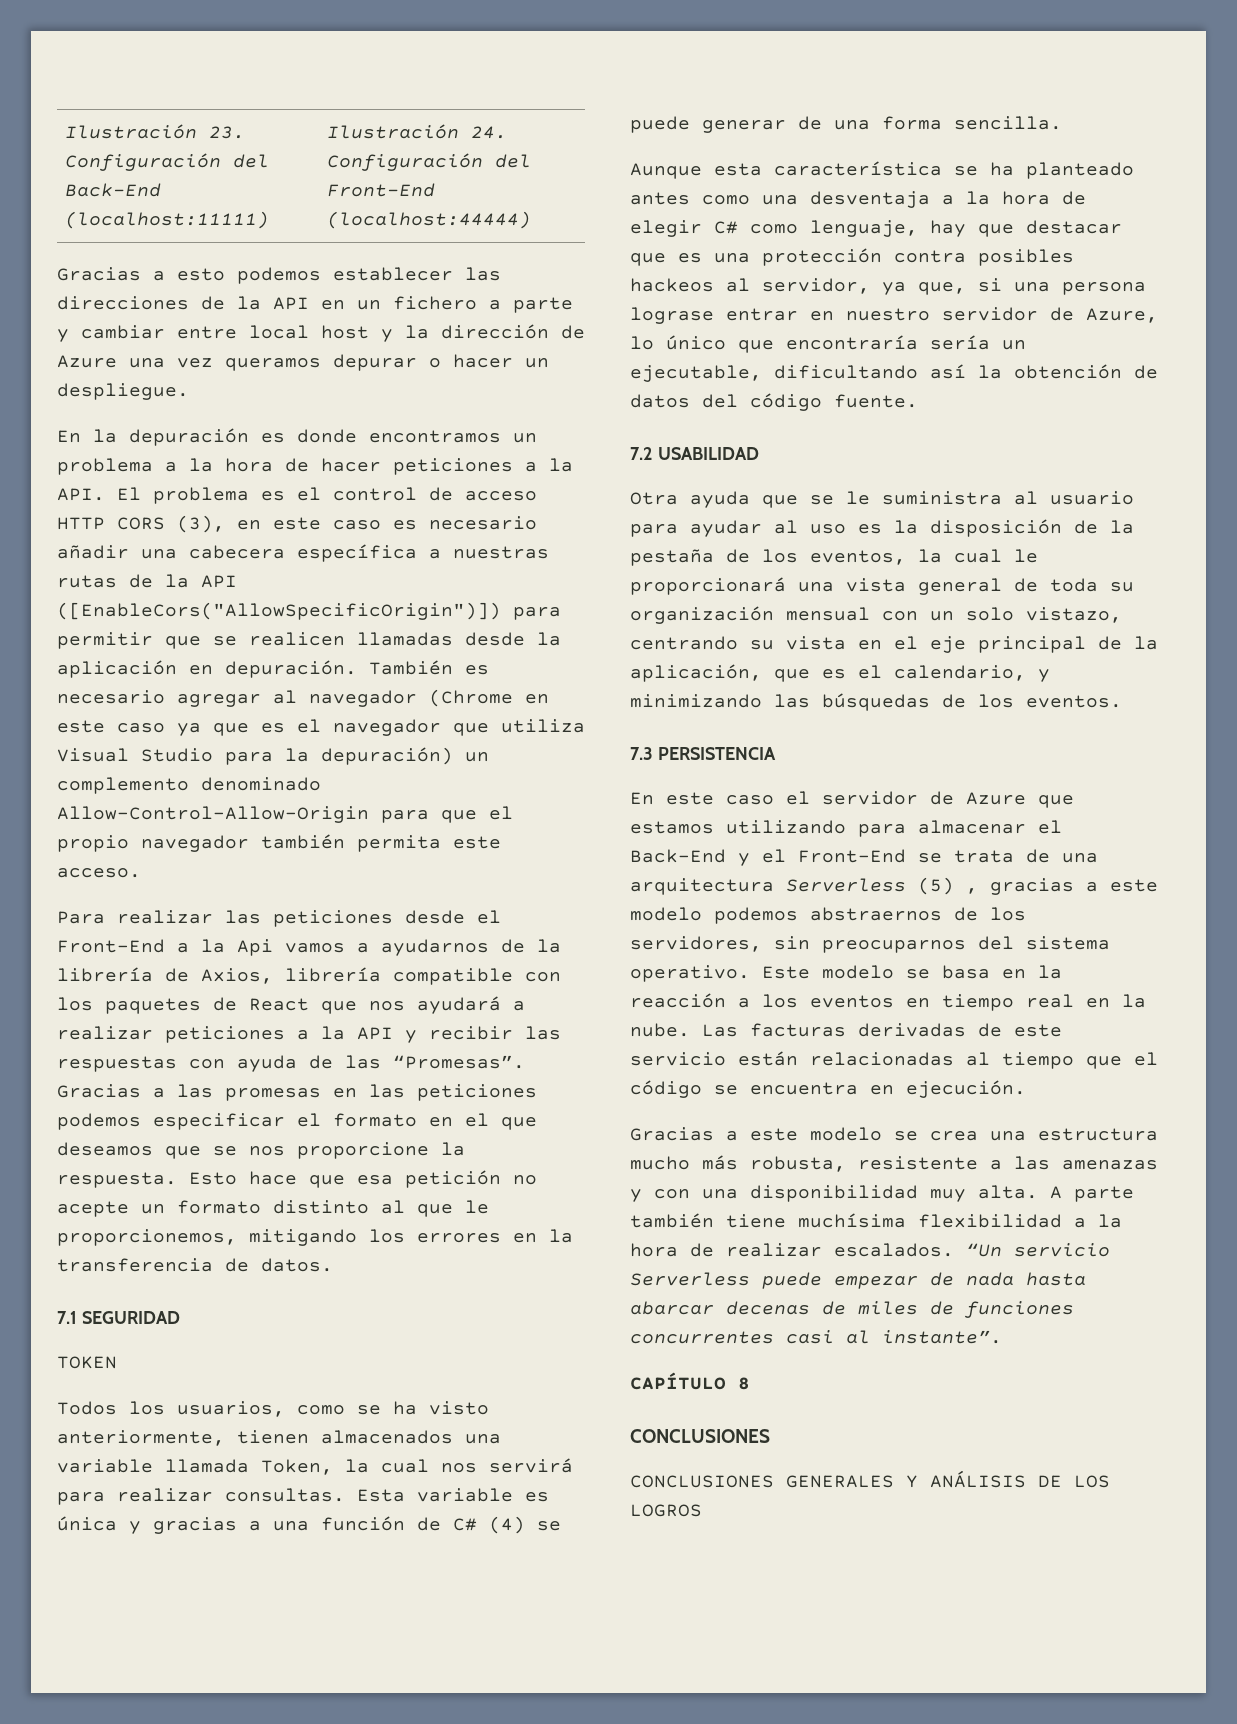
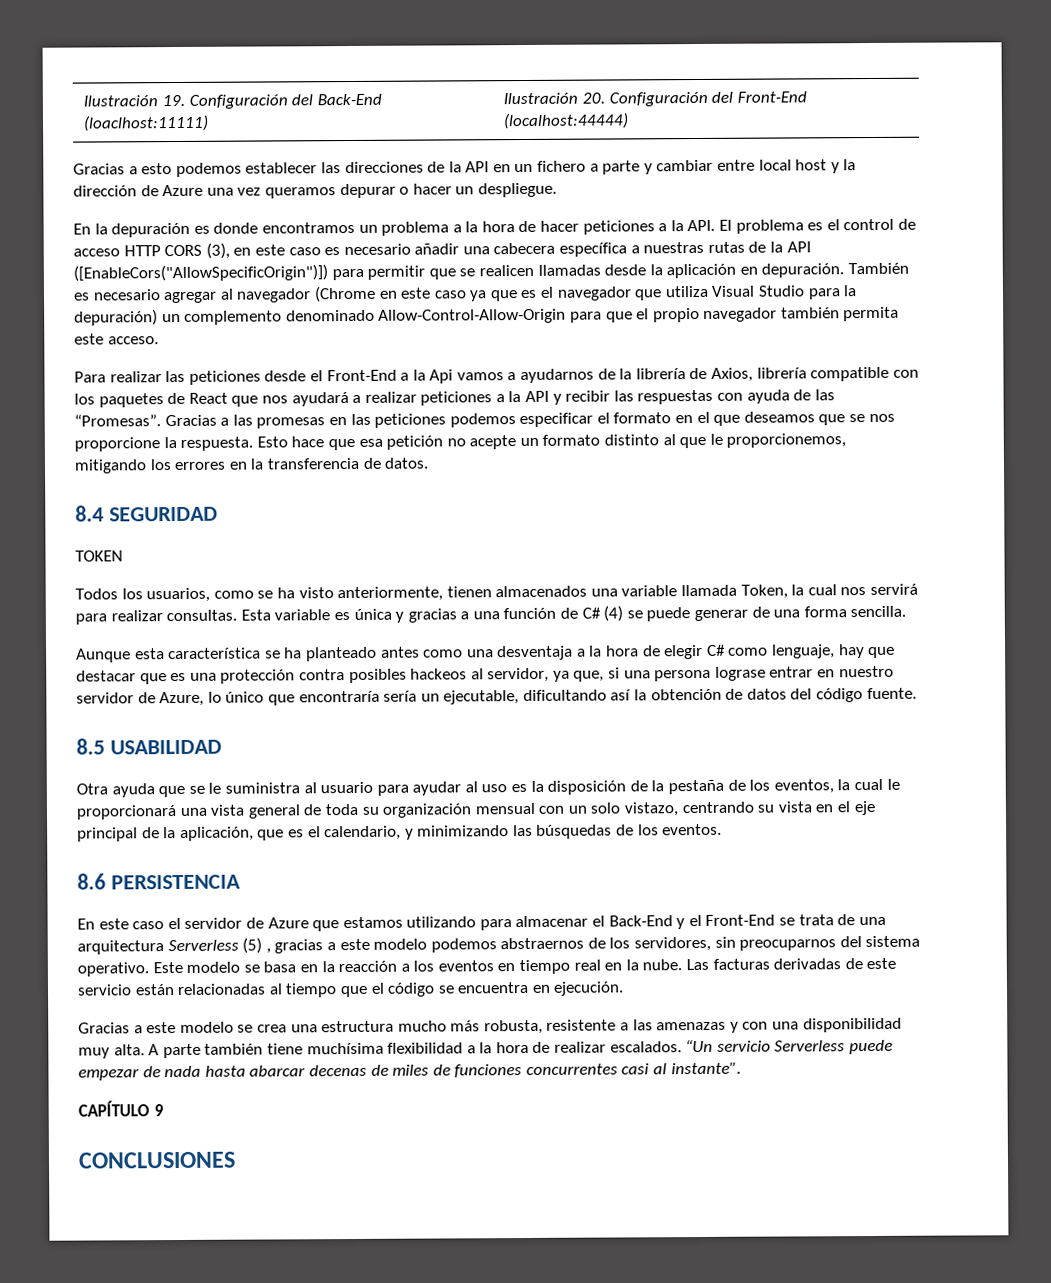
[64,124,245,139] Ilustración 23. -> [83,94,186,107] Ilustración 19.
[64,211,269,229] [326,124,507,139] (localhost:11111) | Ilustración 24. -> [83,114,210,132] [503,92,606,105] (loaclhost:11111) | Ilustración 20.
[57,1311,77,1324] 7.1 -> [75,505,104,522] 8.4
[630,447,653,460] 7.2 -> [76,738,105,755] 8.5
[630,747,653,760] 7.3 -> [77,873,106,890] 8.6
[738,1377,750,1390] [630,1429,770,1443] [630,1470,1110,1488] [630,1504,702,1517] 8 // CONCLUSIONES // CONCLUSIONES GENERALES Y ANÁLISIS DE LOS LOGROS -> [153,1104,164,1117] [78,1151,236,1169] 9 // CONCLUSIONES

